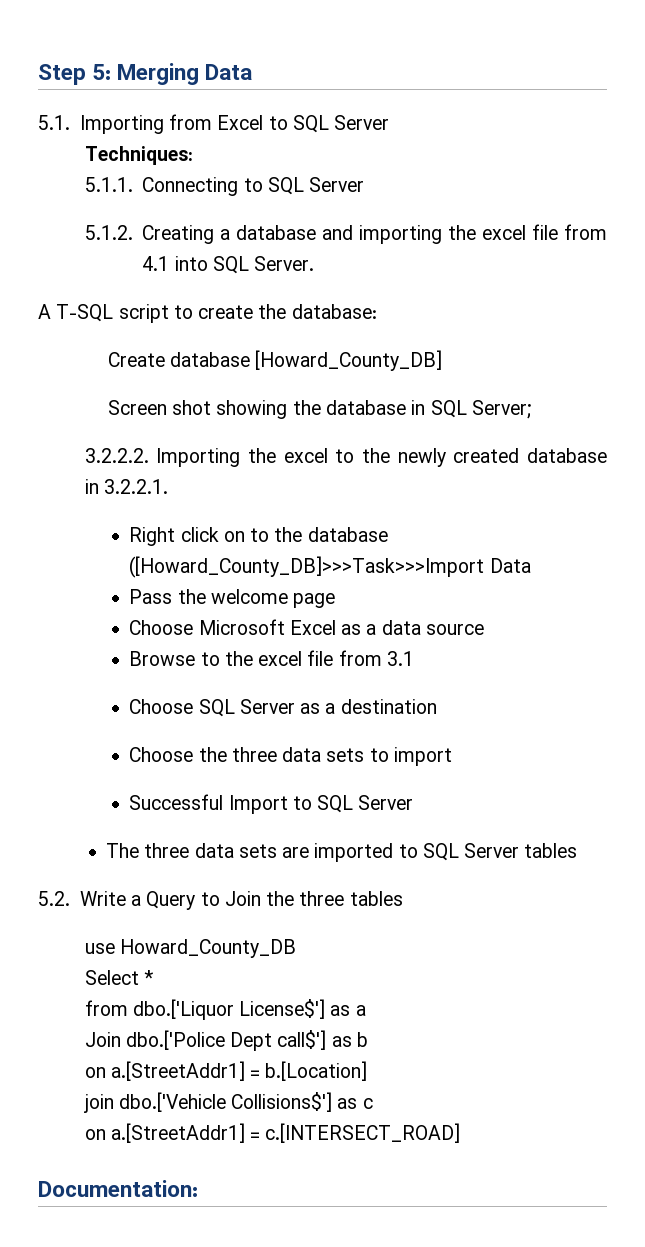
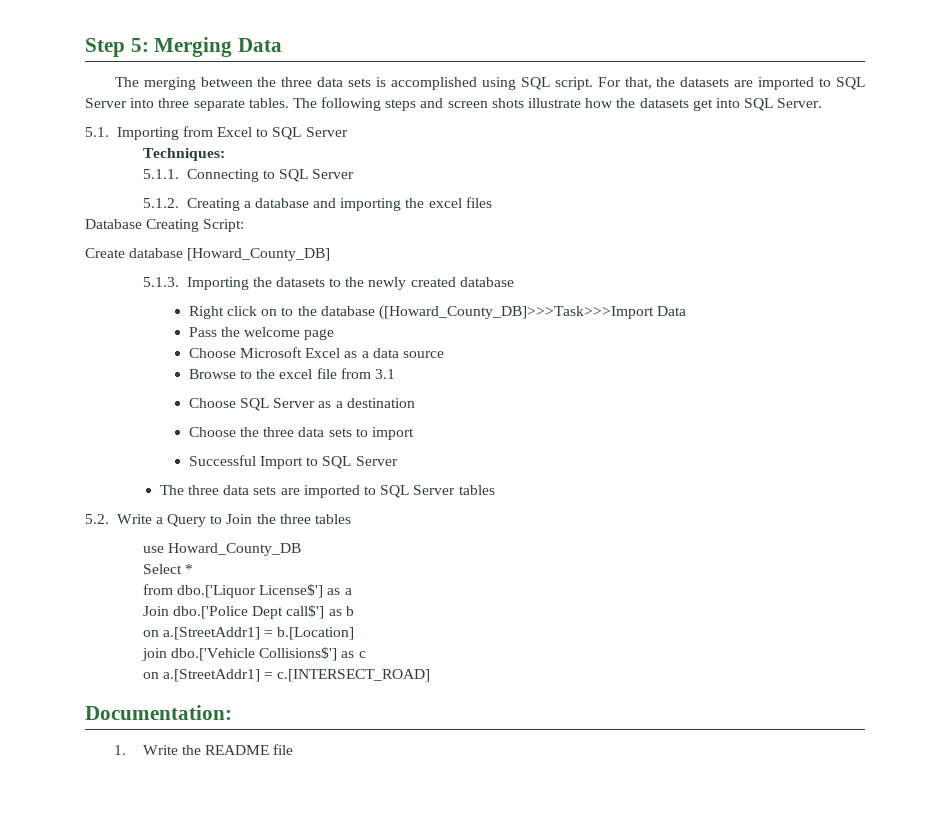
(253, 72) none -> [114,77,866,90] [85,97,823,111] // The merging between the three data sets is accomplished using SQL script. For that, the datasets are imported to SQL Server into three separate tables. The following steps and screen shots illustrate how the datasets get into SQL Server.
[532,224,607,240] [142,256,315,274] [38,304,377,323] [107,350,443,371] [107,400,531,419] [84,448,149,463] file from 4.1 into SQL Server. // A T-SQL script to create the database: // Create database [Howard_County_DB] // Screen shot showing the database in SQL Server; // 3.2.2.2. -> [465,197,492,208] [85,219,245,232] [85,248,331,261] [142,277,179,287] files // Database Creating Script: // Create database [Howard_County_DB] // 5.1.3.
[283,448,328,463] excel -> [275,277,325,287] datasets
[84,479,168,494] in 3.2.2.1. -> (514, 282) none
(198, 1188) none -> [113,744,294,755] // 1. Write the README file

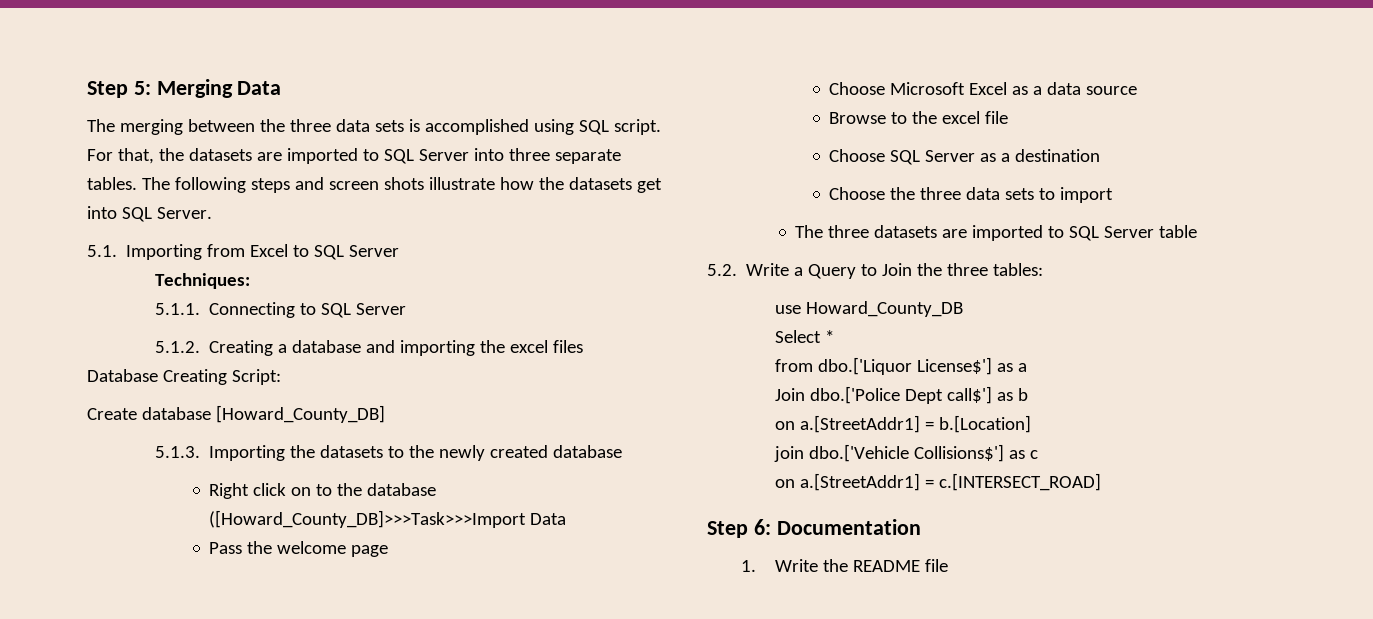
[340,368,395,379] from 3.1 -> (1009, 117) none
[188,455,398,469] // Successful Import to SQL Server -> (1114, 195) none
[223,485,495,498] data sets are imported to SQL Server tables -> [874,225,1198,241] datasets are imported to SQL Server table
[315,514,352,524] tables -> [993,263,1044,276] tables:
[85,705,232,720] Documentation: -> [707,519,921,538] Step 6: Documentation

